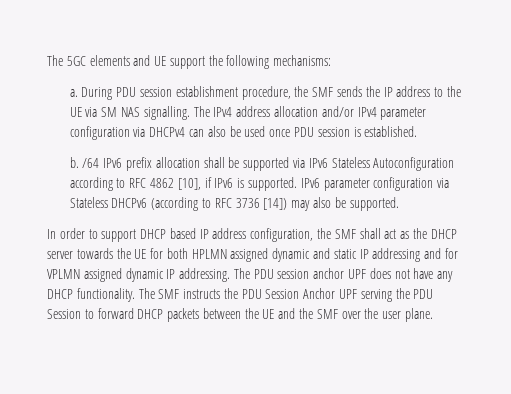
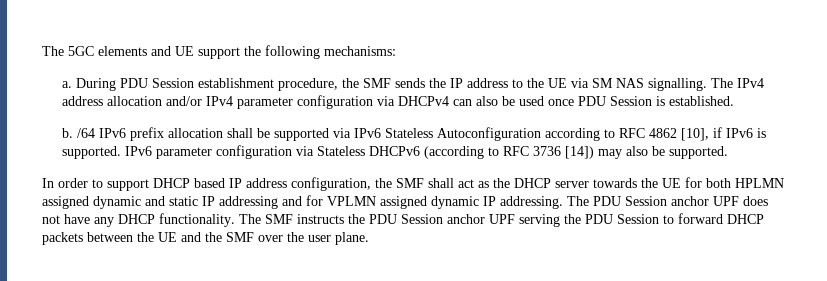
[140,87,173,97] session -> [151,78,194,88] Session
[317,127,350,137] session -> [609,96,652,106] Session
[277,269,310,279] session -> [625,196,667,206] Session
[303,288,336,299] Anchor -> [447,214,485,224] anchor

